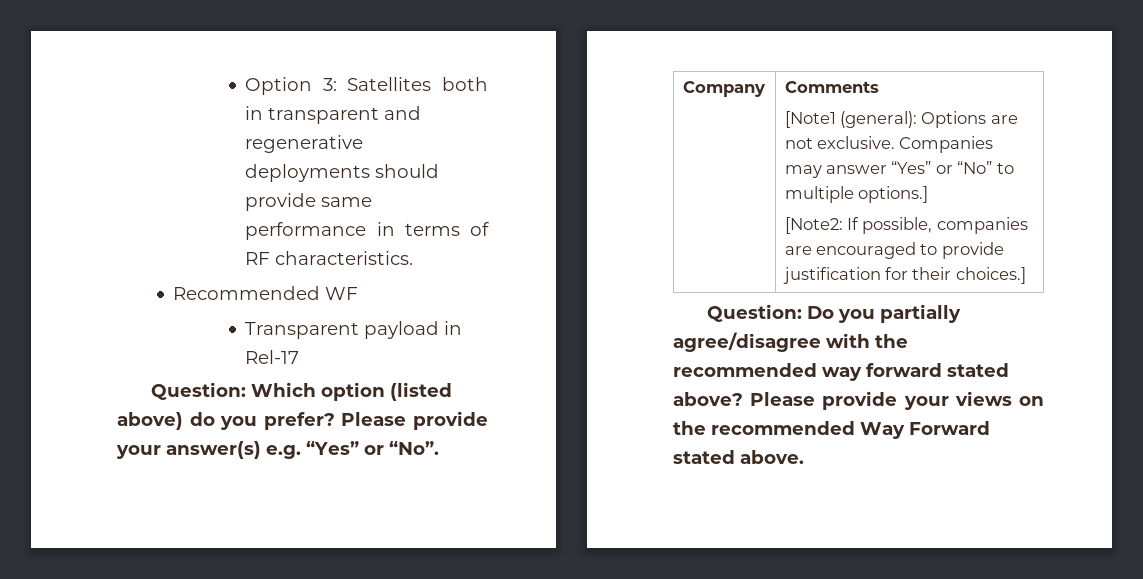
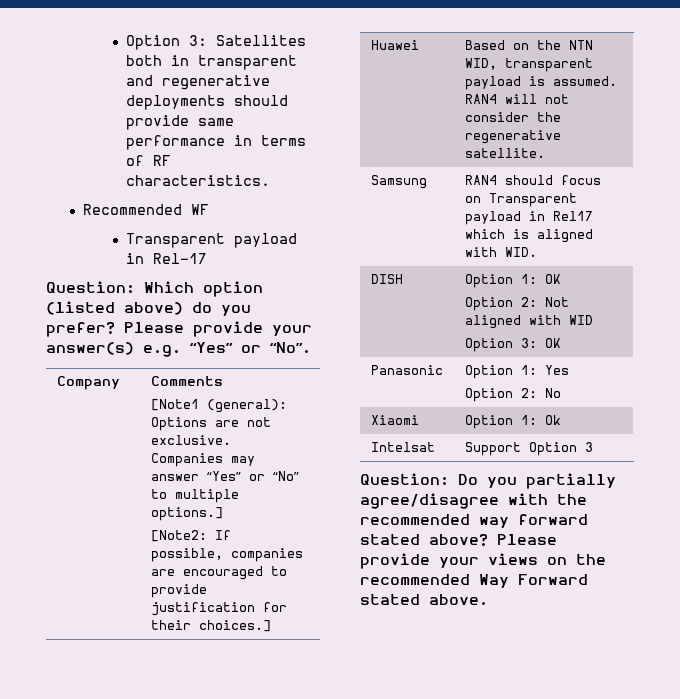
(1026, 275) none -> [370,40,419,50] [464,40,593,50] [464,58,593,72] [464,76,617,90] [464,94,569,104] [464,112,561,122] [464,130,561,144] [464,148,545,158] [370,175,427,189] [464,175,601,185] [464,193,577,207] [464,211,593,225] [464,229,593,243] [464,247,537,257] [370,274,403,284] [464,274,561,288] [464,297,569,311] [464,315,593,329] [464,338,561,352] [370,365,443,375] [464,365,569,379] [464,388,561,402] [370,415,419,425] [464,415,561,429] [370,442,435,452] [464,442,593,456] // Huawei | Based on the NTN WID, transparent payload is assumed. RAN4 will not consider the regenerative satellite. // Samsung | RAN4 should focus on Transparent payload in Rel17 which is aligned with WID. // DISH | Option 1: OK // Option 2: Not aligned with WID // Option 3: OK // Panasonic | Option 1: Yes // Option 2: No // Xiaomi | Option 1: Ok // Intelsat | Support Option 3

